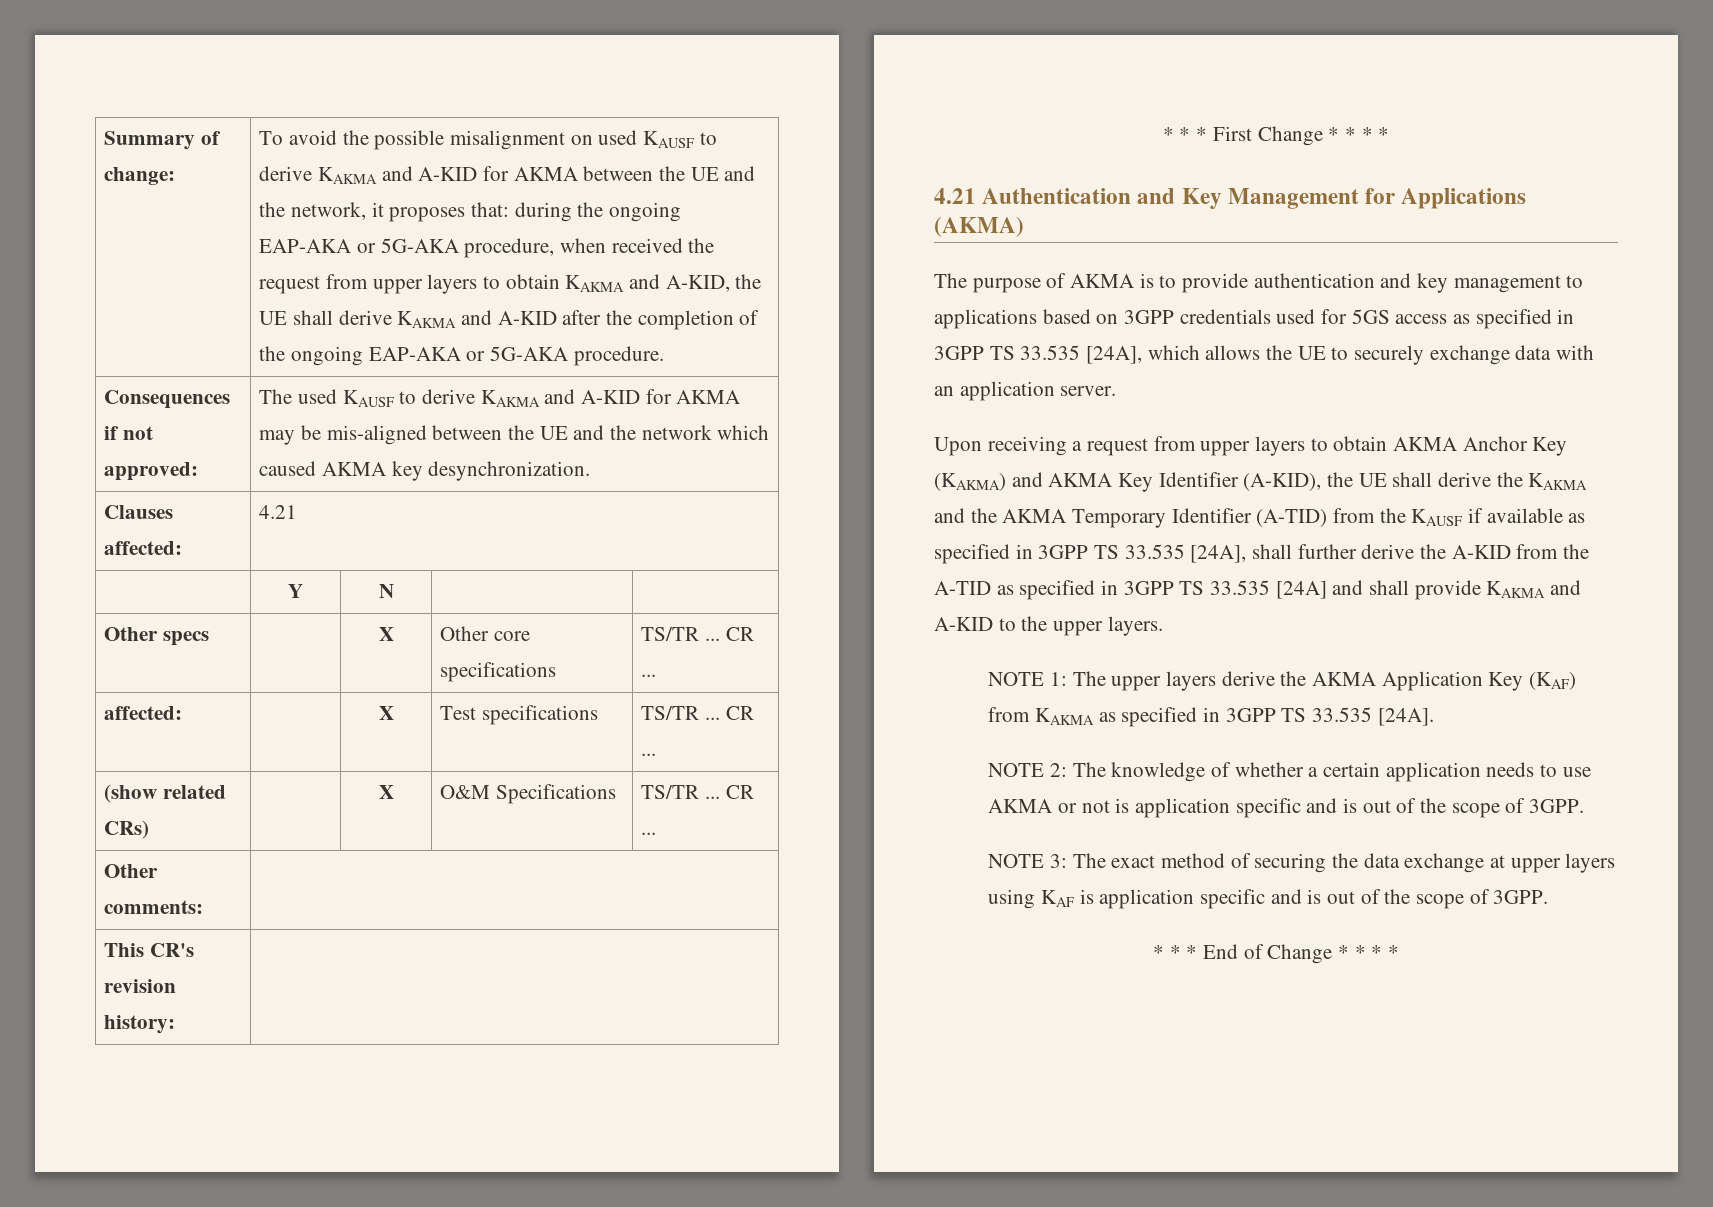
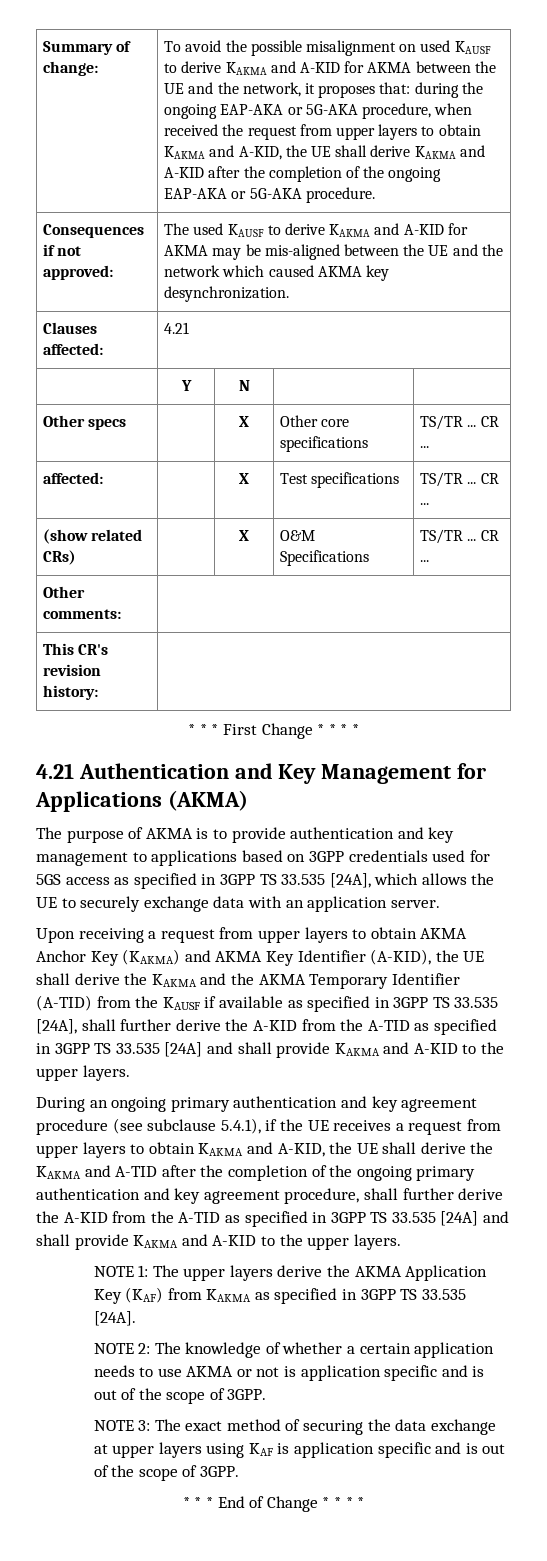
(1163, 626) none -> [36,1096,478,1112] [36,1118,501,1135] [36,1142,494,1158] [36,1165,476,1181] [36,1188,504,1204] [36,1211,510,1227] [36,1234,401,1250] // During an ongoing primary authentication and key agreement procedure (see subclause 5.4.1), if the UE receives a request from upper layers to obtain KAKMA and A-KID, the UE shall derive the KAKMA and A-TID after the completion of the ongoing primary authentication and key agreement procedure, shall further derive the A-KID from the A-TID as specified in 3GPP TS 33.535 [24A] and shall provide KAKMA and A-KID to the upper layers.

